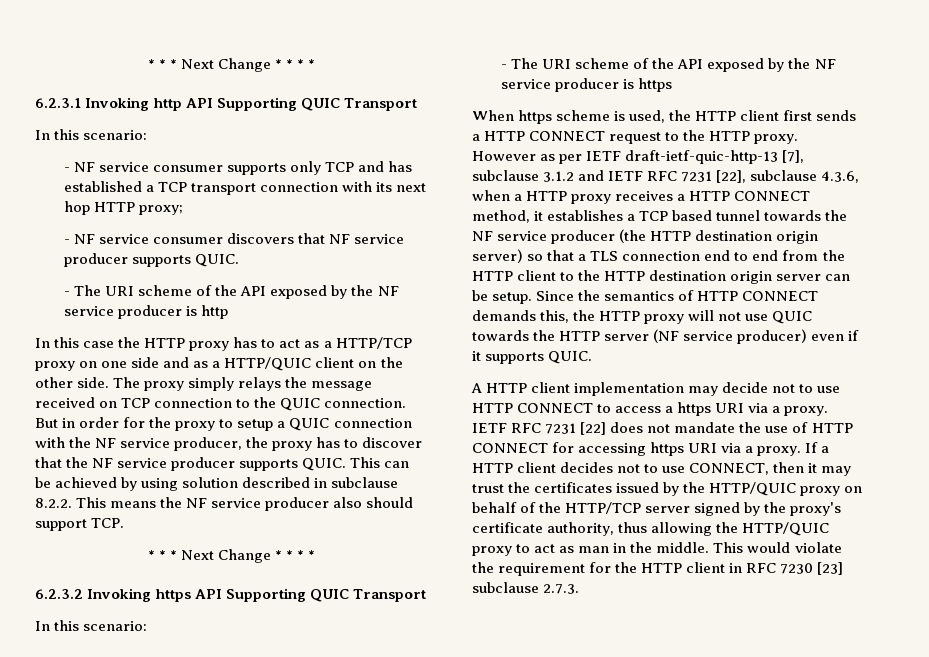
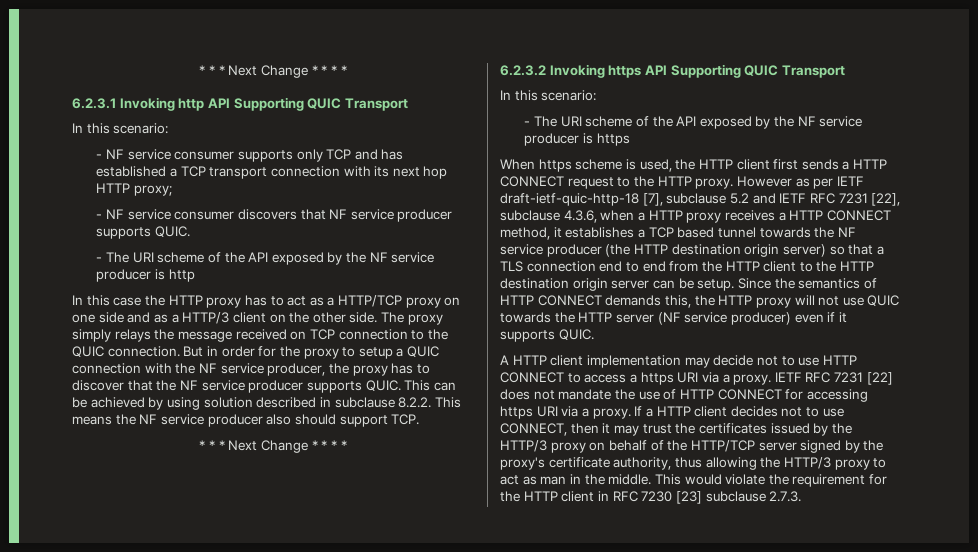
[224,357,312,371] HTTP/QUIC -> [182,312,230,324] HTTP/3
[625,150,779,164] draft-ietf-quic-http-13 -> [500,193,639,206] draft-ietf-quic-http-18
[543,171,575,182] 3.1.2 -> [729,193,749,204] 5.2
[709,482,797,496] HTTP/QUIC -> [500,440,547,452] HTTP/3
[742,522,830,536] HTTP/QUIC -> [783,457,831,469] HTTP/3

